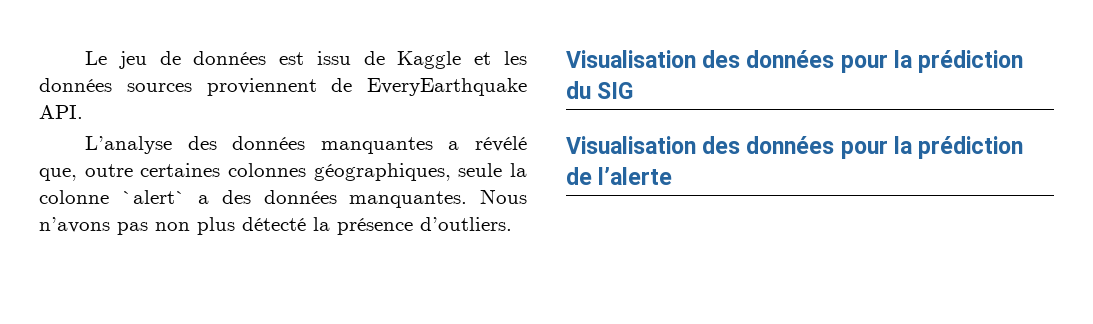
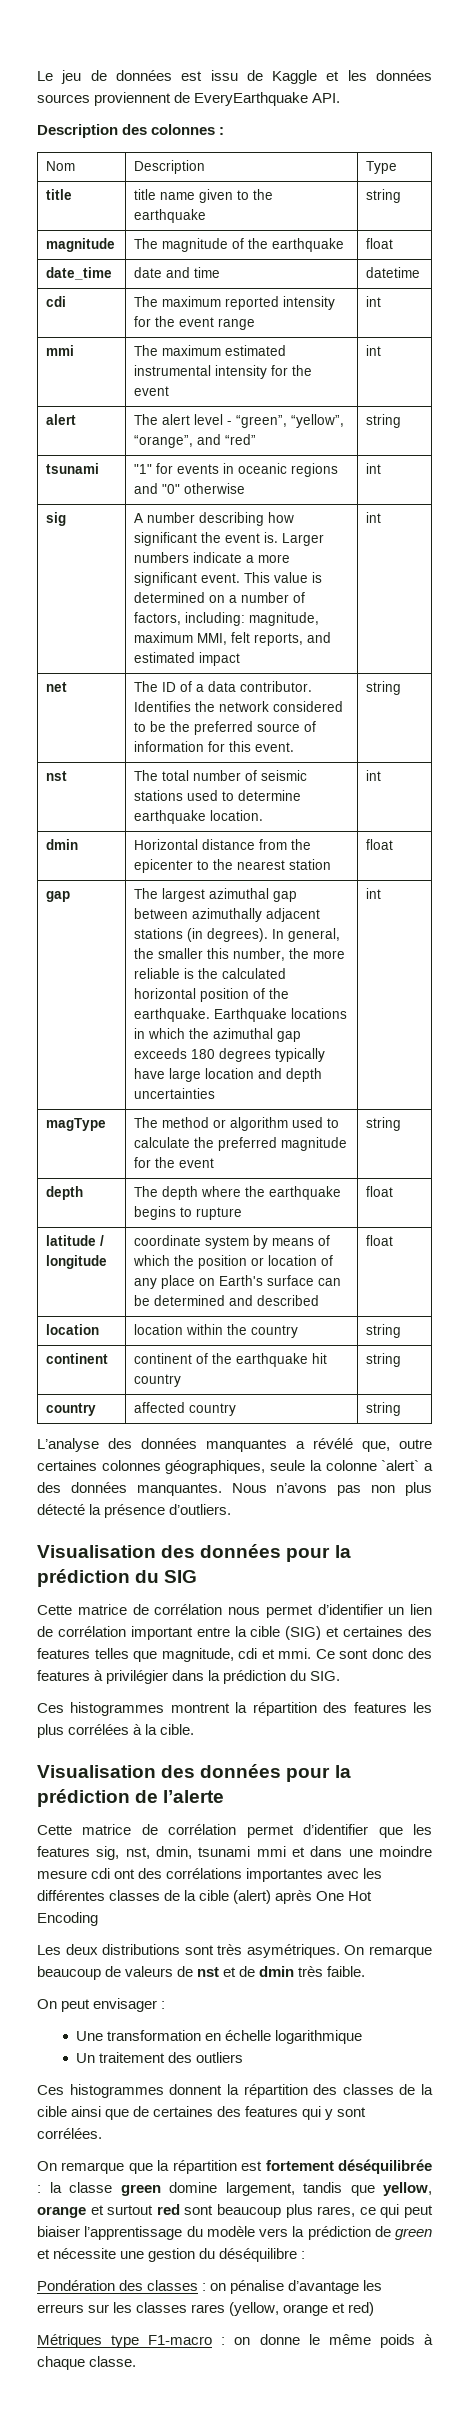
(83, 112) none -> [37,124,225,138] [46,161,76,171] [134,160,206,174] [366,161,398,174] [46,189,73,200] [134,189,274,203] [134,209,207,223] [366,189,402,203] [46,238,116,252] [134,238,345,252] [366,238,394,249] [46,267,113,280] [134,267,221,278] [366,267,421,278] [46,296,67,307] [134,296,336,310] [134,316,256,330] [366,296,382,307] [46,345,75,356] [134,345,287,356] [134,365,313,379] [134,386,170,396] [366,345,382,356] [46,414,77,425] [134,414,345,428] [134,434,257,448] [366,414,402,428] [46,463,100,474] [134,463,339,477] [134,483,246,494] [366,463,382,474] [46,512,67,526] [134,512,295,526] [134,532,325,546] [134,552,291,563] [134,572,323,586] [134,592,306,603] [134,612,320,626] [134,632,332,646] [134,652,241,666] [366,512,382,523] [46,682,68,692] [134,681,313,692] [134,701,344,712] [134,721,317,735] [134,741,295,752] [366,681,402,695] [46,771,68,781] [134,770,308,781] [134,790,302,801] [134,810,264,824] [366,770,382,781] [46,839,79,850] [134,839,312,850] [134,859,332,873] [366,839,394,850] [46,891,71,902] [134,888,298,902] [134,908,321,922] [134,928,341,942] [134,948,346,961] [134,968,287,979] [134,988,290,1002] [134,1008,348,1022] [134,1028,302,1042] [134,1048,326,1062] [134,1068,323,1082] [134,1088,216,1099] [366,888,382,899] [46,1118,107,1131] [134,1117,340,1131] [134,1137,348,1151] [134,1157,215,1168] [366,1117,402,1131] [46,1186,84,1200] [134,1186,342,1200] [134,1206,243,1220] [366,1186,394,1197] [46,1235,105,1246] [46,1255,108,1269] [134,1235,331,1249] [133,1255,334,1269] [134,1275,342,1289] [134,1295,320,1306] [366,1235,394,1246] [46,1324,100,1335] [134,1324,299,1338] [366,1324,402,1338] [46,1353,109,1364] [134,1353,328,1367] [134,1374,182,1387] [366,1353,402,1367] [46,1403,97,1416] [134,1402,237,1416] [366,1402,402,1416] // Description des colonnes : // Nom | Description | Type // title | title name given to the earthquake | string // magnitude | The magnitude of the earthquake | float // date_time | date and time | datetime // cdi | The maximum reported intensity for the event range | int // mmi | The maximum estimated instrumental intensity for the event | int // alert | The alert level - “green”, “yellow”, “orange”, and “red” | string // tsunami | "1" for events in oceanic regions and "0" otherwise | int // sig | A number describing how significant the event is. Larger numbers indicate a more significant event. This value is determined on a number of factors, including: magnitude, maximum MMI, felt reports, and estimated impact | int // net | The ID of a data contributor. Identifies the network considered to be the preferred source of information for this event. | string // nst | The total number of seismic stations used to determine earthquake location. | int // dmin | Horizontal distance from the epicenter to the nearest station | float // gap | The largest azimuthal gap between azimuthally adjacent stations (in degrees). In general, the smaller this number, the more reliable is the calculated horizontal position of the earthquake. Earthquake locations in which the azimuthal gap exceeds 180 degrees typically have large location and depth uncertainties | int // magType | The method or algorithm used to calculate the preferred magnitude for the event | string // depth | The depth where the earthquake begins to rupture | float // latitude / longitude | coordinate system by means of which the position or location of any place on Earth's surface can be determined and described | float // location | location within the country | string // continent | continent of the earthquake hit country | string // country | affected country | string
(635, 90) none -> [37,1604,432,1618] [37,1626,433,1640] [37,1648,432,1662] [37,1670,341,1684] [37,1702,433,1716] [37,1724,195,1738] // Cette matrice de corrélation nous permet d’identifier un lien de corrélation important entre la cible (SIG) et certaines des features telles que magnitude, cdi et mmi. Ce sont donc des features à privilégier dans la prédiction du SIG. // Ces histogrammes montrent la répartition des features les plus corrélées à la cible.
(673, 176) none -> [37,1824,433,1838] [37,1846,432,1860] [37,1868,383,1882] [37,1890,373,1904] [37,1912,98,1926] [37,1944,432,1958] [37,1966,366,1980] [37,1998,166,2012] [76,2030,363,2044] [76,2052,244,2063] [37,2084,433,2098] [37,2106,367,2120] [37,2128,102,2139] [37,2159,433,2174] [37,2182,432,2196] [37,2204,434,2218] [37,2226,432,2240] [37,2248,306,2262] [37,2280,383,2294] [37,2302,375,2316] [37,2334,433,2348] [37,2356,137,2370] // Cette matrice de corrélation permet d’identifier que les features sig, nst, dmin, tsunami mmi et dans une moindre mesure cdi ont des corrélations importantes avec les différentes classes de la cible (alert) après One Hot Encoding // Les deux distributions sont très asymétriques. On remarque beaucoup de valeurs de nst et de dmin très faible. // On peut envisager : // Une transformation en échelle logarithmique // Un traitement des outliers // Ces histogrammes donnent la répartition des classes de la cible ainsi que de certaines des features qui y sont corrélées. // On remarque que la répartition est fortement déséquilibrée : la classe green domine largement, tandis que yellow, orange et surtout red sont beaucoup plus rares, ce qui peut biaiser l’apprentissage du modèle vers la prédiction de green et nécessite une gestion du déséquilibre : // Pondération des classes : on pénalise d’avantage les erreurs sur les classes rares (yellow, orange et red) // Métriques type F1-macro : on donne le même poids à chaque classe.

